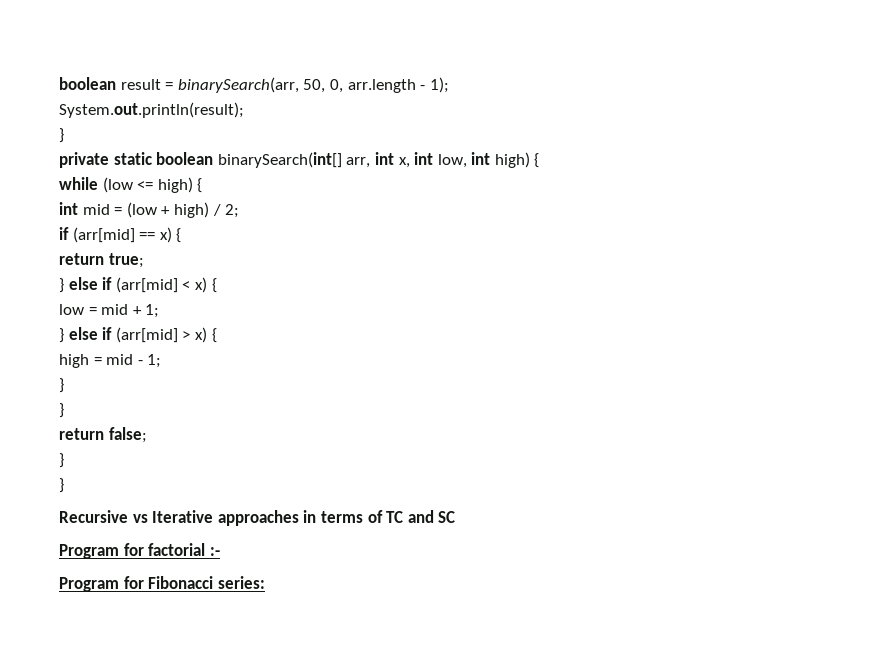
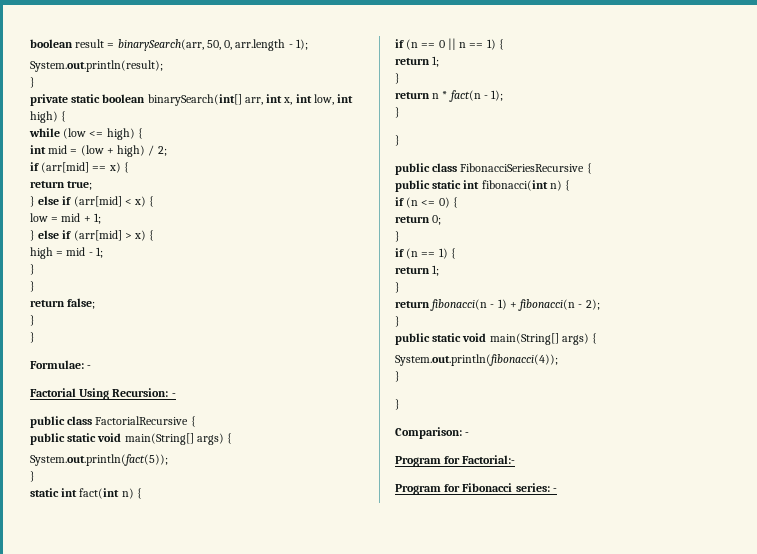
[59,510,456,526] [59,543,220,559] Recursive vs Iterative approaches in terms of TC and SC // Program for factorial :- -> [30,360,92,369] [30,388,176,400] [30,416,196,428] [30,433,233,445] [30,454,168,466] [30,471,35,482] [30,488,142,499] [395,38,504,50] [395,56,440,67] [395,73,400,84] [395,90,504,102] [395,107,400,118] [395,135,400,146] [395,163,592,175] [395,180,571,192] [395,197,458,208] [395,215,442,225] [395,231,400,242] [395,248,456,259] [395,265,440,276] [395,282,400,293] [395,299,600,311] [395,316,400,327] [395,333,598,345] [395,354,558,366] [395,371,400,382] [395,399,400,410] [395,427,470,439] [395,455,516,467] Formulae: - // Factorial Using Recursion: - // public class FactorialRecursive { // public static void main(String[] args) { // System.out.println(fact(5)); // } // static int fact(int n) { // if (n == 0 || n == 1) { // return 1; // } // return n * fact(n - 1); // } // } // public class FibonacciSeriesRecursive { // public static int fibonacci(int n) { // if (n <= 0) { // return 0; // } // if (n == 1) { // return 1; // } // return fibonacci(n - 1) + fibonacci(n - 2); // } // public static void main(String[] args) { // System.out.println(fibonacci(4)); // } // } // Comparison: - // Program for Factorial:-
(265, 582) none -> [552,488,557,492] -

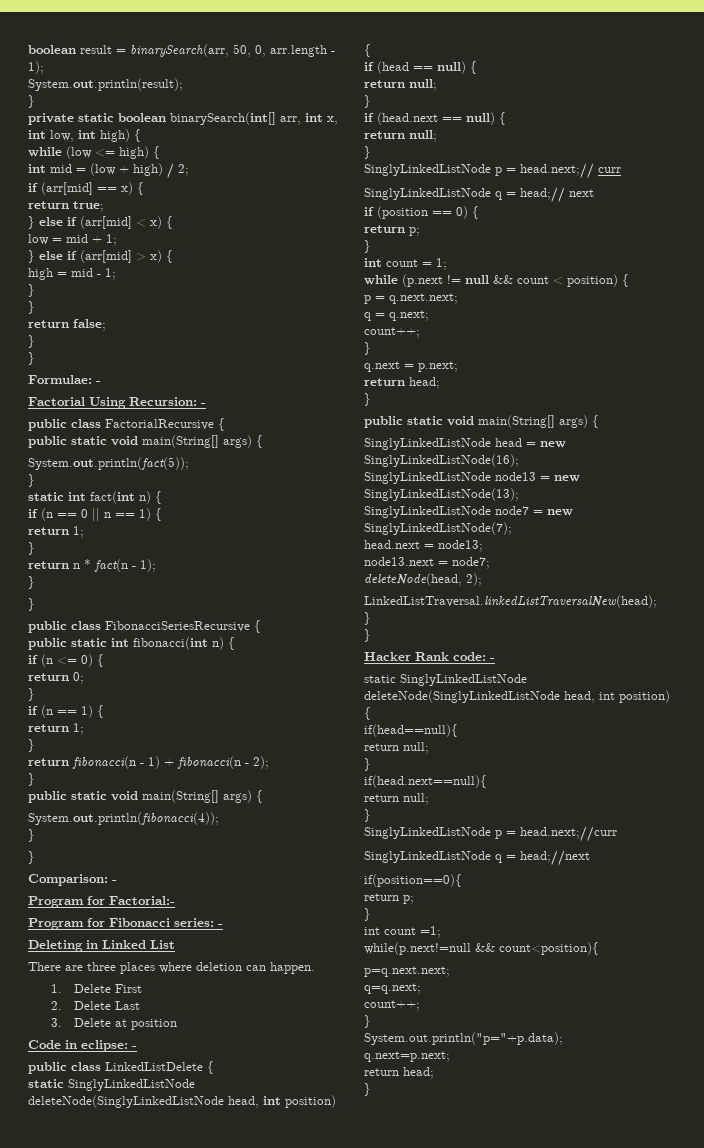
(557, 490) none -> [28,940,175,952] [28,962,315,974] [51,984,143,993] [51,1001,141,1010] [51,1018,178,1030] [28,1040,137,1052] [28,1061,214,1074] [28,1079,195,1091] [28,1095,336,1108] [364,44,371,57] [364,61,477,74] [364,79,437,91] [364,95,371,108] [364,112,506,125] [364,130,437,142] [364,146,371,159] [364,163,621,179] [364,187,594,203] [364,206,479,219] [364,225,420,236] [364,240,371,253] [364,258,447,270] [364,274,629,287] [364,293,458,304] [364,310,429,321] [364,327,420,338] [364,342,371,355] [364,361,458,372] [364,377,440,389] [364,393,371,406] [364,415,599,428] [364,438,566,450] [364,454,519,467] [364,472,580,484] [364,488,519,501] [364,506,573,518] [364,522,512,535] [364,540,483,552] [364,557,490,569] [364,573,482,586] [364,595,657,608] [364,612,371,625] [364,629,371,642] [364,652,495,661] [364,674,527,686] [364,690,670,703] [364,707,371,720] [364,724,458,737] [364,742,429,754] [364,758,371,771] [364,775,487,788] [364,793,429,805] [364,809,371,822] [364,826,617,842] [364,850,590,866] [364,874,462,887] [364,893,414,904] [364,908,371,921] [364,926,441,938] [364,942,599,955] [364,966,450,977] [364,983,421,994] [364,1000,420,1011] [364,1015,371,1028] [364,1032,563,1045] [364,1051,450,1062] [364,1067,434,1079] [364,1083,371,1096] // Deleting in Linked List // There are three places where deletion can happen. // 1. Delete First // 2. Delete Last // 3. Delete at position // Code in eclipse: - // public class LinkedListDelete { // static SinglyLinkedListNode deleteNode(SinglyLinkedListNode head, int position) { // if (head == null) { // return null; // } // if (head.next == null) { // return null; // } // SinglyLinkedListNode p = head.next;// curr // SinglyLinkedListNode q = head;// next // if (position == 0) { // return p; // } // int count = 1; // while (p.next != null && count < position) { // p = q.next.next; // q = q.next; // count++; // } // q.next = p.next; // return head; // } // public static void main(String[] args) { // SinglyLinkedListNode head = new SinglyLinkedListNode(16); // SinglyLinkedListNode node13 = new SinglyLinkedListNode(13); // SinglyLinkedListNode node7 = new SinglyLinkedListNode(7); // head.next = node13; // node13.next = node7; // deleteNode(head, 2); // LinkedListTraversal.linkedListTraversalNew(head); // } // } // Hacker Rank code: - // static SinglyLinkedListNode deleteNode(SinglyLinkedListNode head, int position) { // if(head==null){ // return null; // } // if(head.next==null){ // return null; // } // SinglyLinkedListNode p = head.next;//curr // SinglyLinkedListNode q = head;//next // if(position==0){ // return p; // } // int count =1; // while(p.next!=null && count<position){ // p=q.next.next; // q=q.next; // count++; // } // System.out.println("p="+p.data); // q.next=p.next; // return head; // }

